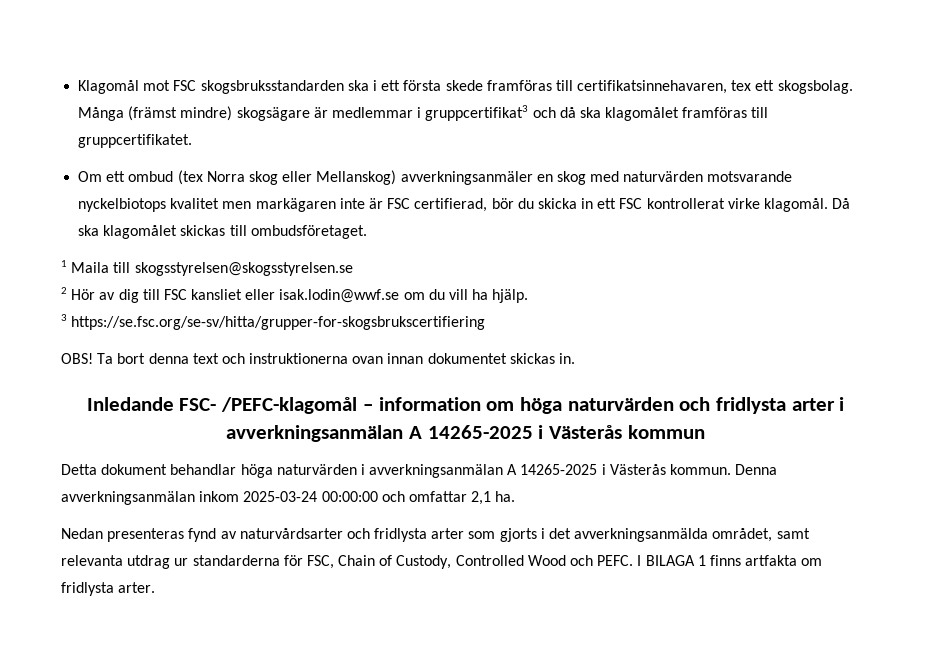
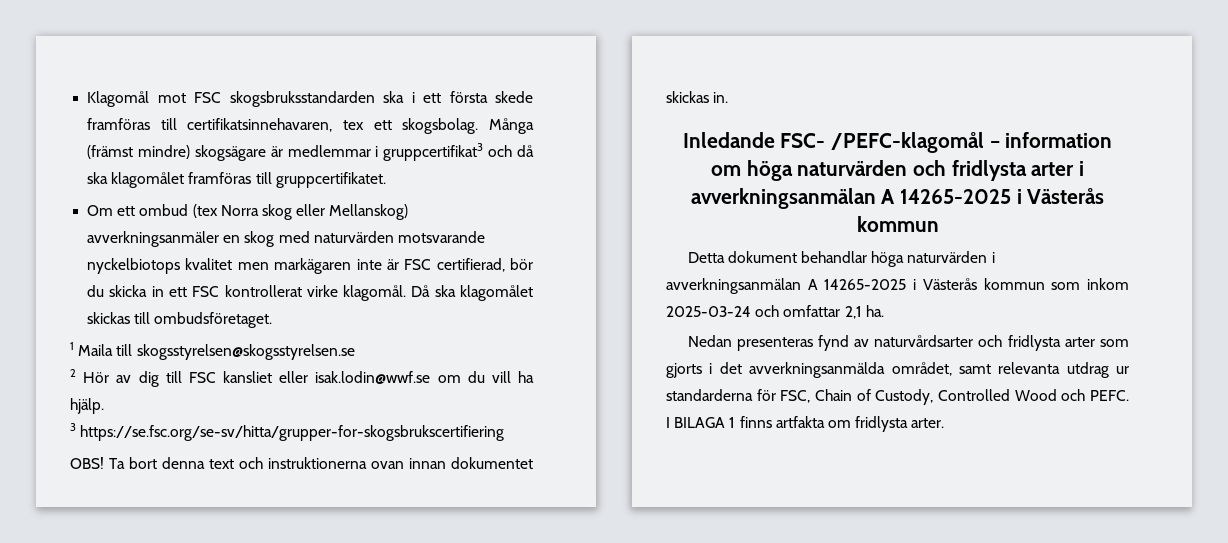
[670,464,778,475] [61,491,195,505] kommun. Denna avverkningsanmälan -> [983,278,1081,290] kommun som
[321,491,378,502] 00:00:00 -> (751, 311) none

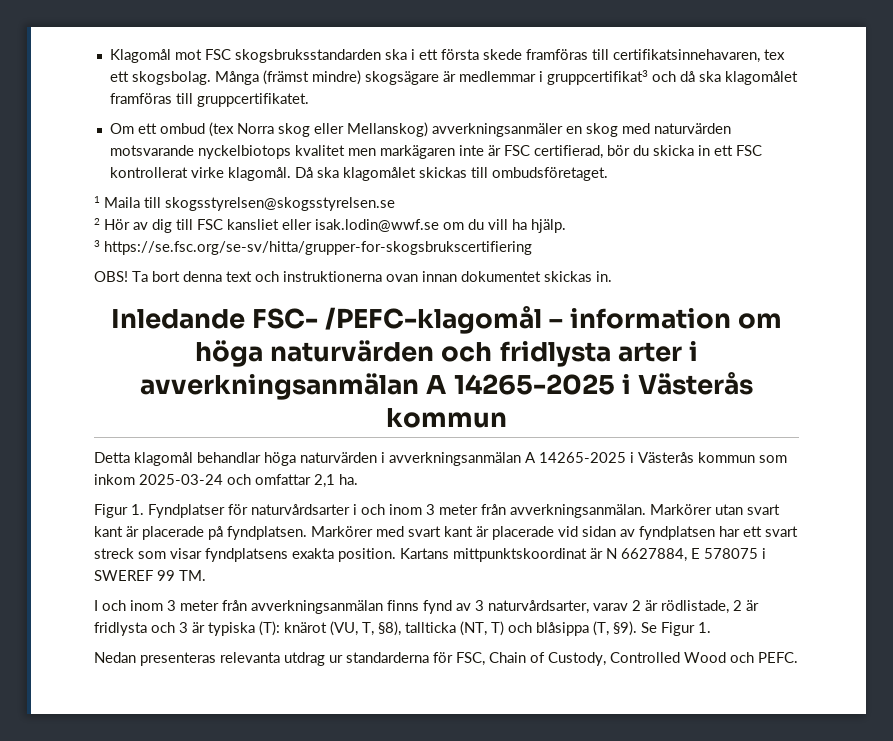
[727,251,797,263] dokument -> [134,452,193,466] klagomål
[687,335,1129,351] [666,362,991,378] Nedan presenteras fynd av naturvårdsarter och fridlysta arter som gjorts i det avverkningsanmälda området, samt -> [94,504,780,518] [94,526,798,540] [94,548,766,562] [94,570,206,581] [94,600,759,614] [94,621,711,636] [94,652,216,666] Figur 1. Fyndplatser för naturvårdsarter i och inom 3 meter från avverkningsanmälan. Markörer utan svart kant är placerade på fyndplatsen. Markörer med svart kant är placerade vid sidan av fyndplatsen har ett svart streck som visar fyndplatsens exakta position. Kartans mittpunktskoordinat är N 6627884, E 578075 i SWEREF 99 TM. // I och inom 3 meter från avverkningsanmälan finns fynd av 3 naturvårdsarter, varav 2 är rödlistade, 2 är fridlysta och 3 är typiska (T): knärot (VU, T, §8), tallticka (NT, T) och blåsippa (T, §9). Se Figur 1. // Nedan presenteras
[666,416,945,432] I BILAGA 1 finns artfakta om fridlysta arter. -> (798, 657) none

